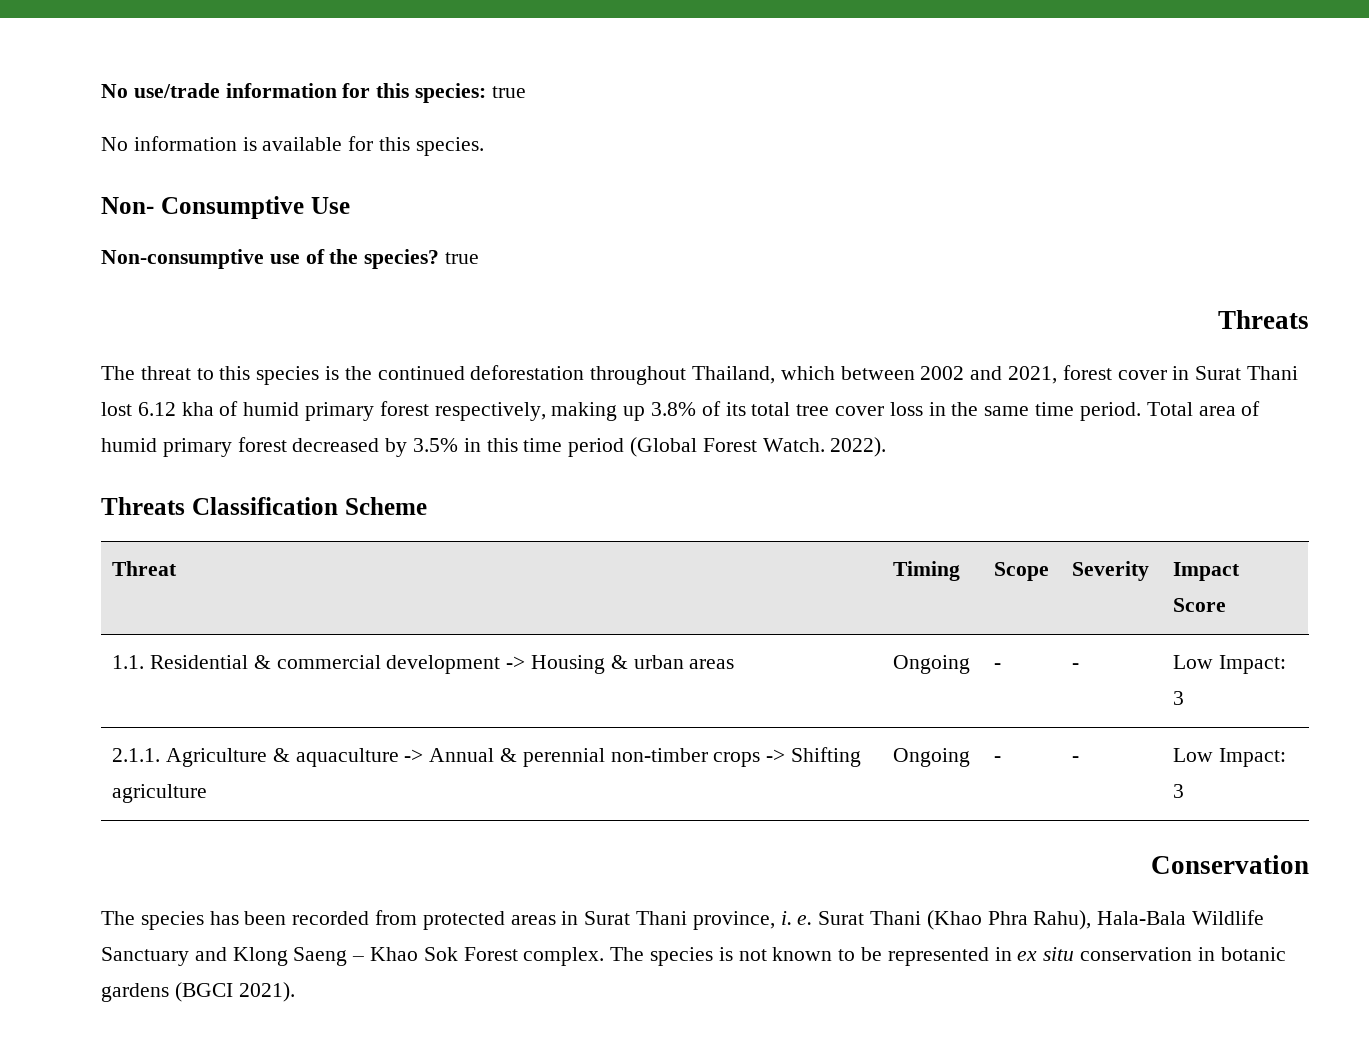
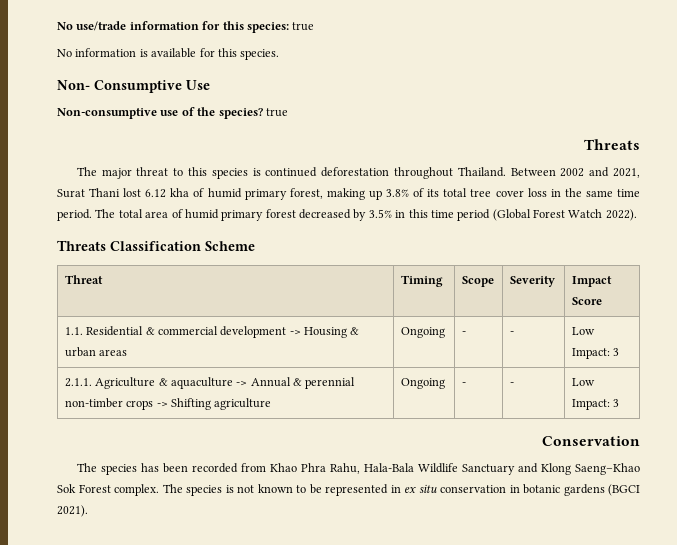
(135, 373) none -> [101,168,132,179] major
[344,366,372,380] the -> (261, 172) none
[692,365,1190,384] Thailand, which between 2002 and 2021, forest cover in -> [457,167,640,178] Thailand. Between 2002 and 2021,
[379,401,546,421] forest respectively, -> [289,188,323,199] forest,
[1146,402,1193,416] Total -> [95,209,143,218] The total
[762,438,825,452] Watch. -> [568,209,603,218] Watch
[422,910,1092,930] protected areas in Surat Thani province, i. e. Surat Thani (Khao Phra Rahu), -> [269,463,360,474] Khao Phra Rahu,
[293,947,419,966] Saeng – Khao -> [575,463,641,475] Saeng–Khao

